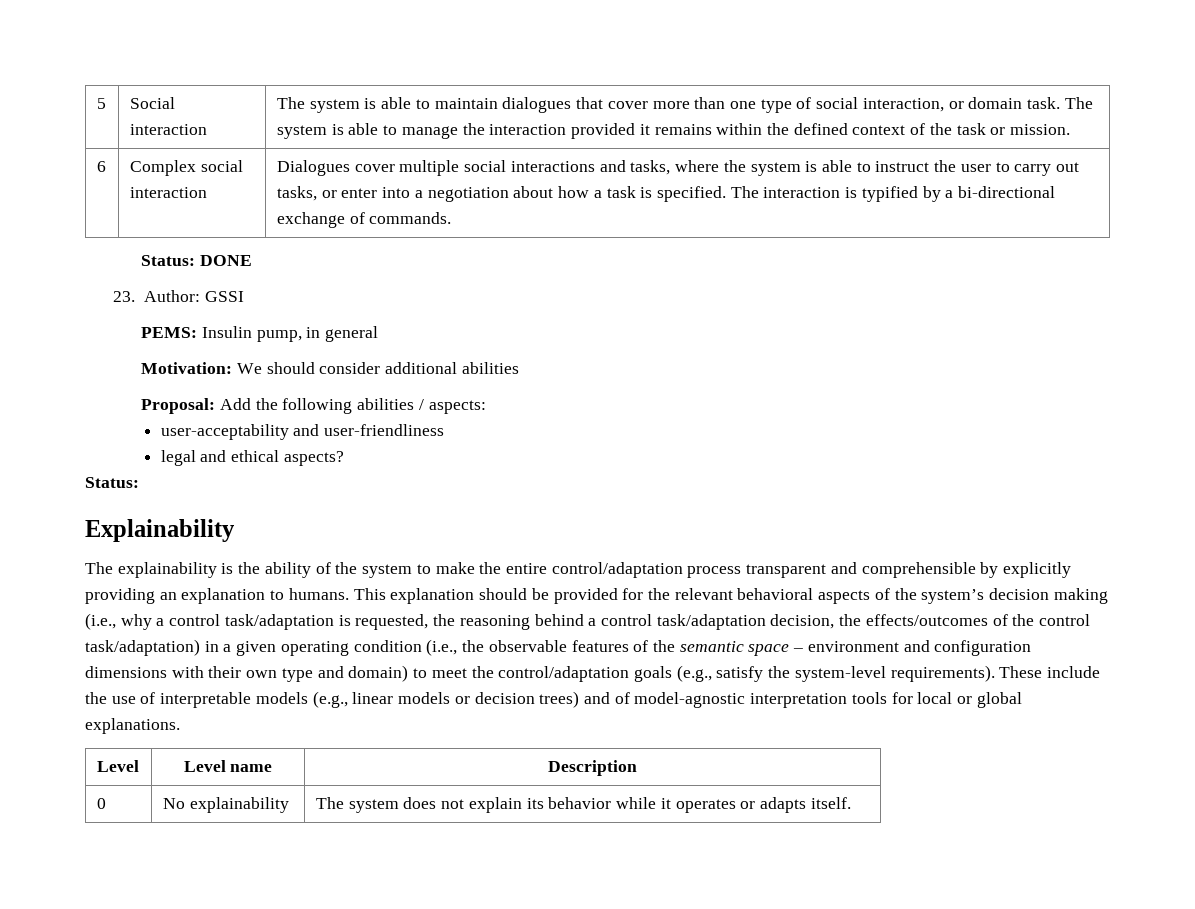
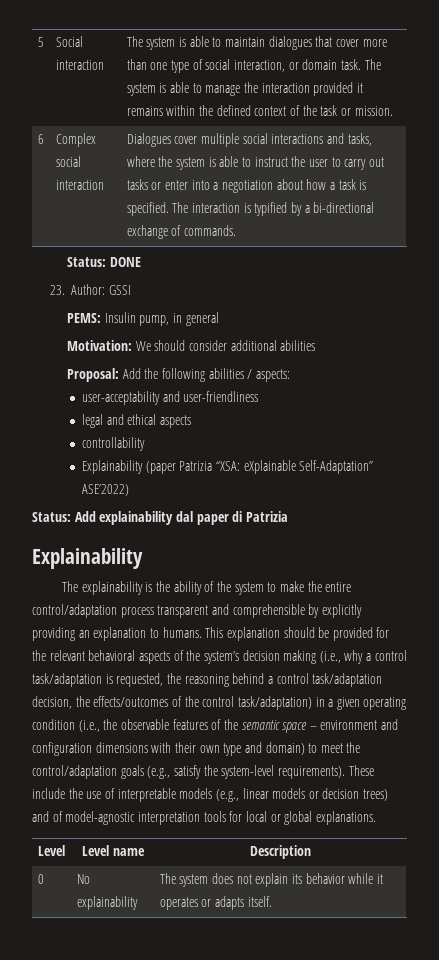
[276,186,317,201] tasks, -> [126,179,148,190] tasks
[283,451,344,466] [85,477,139,488] aspects? // Status: -> [159,415,191,428] [81,437,145,451] [81,460,374,474] [81,484,129,496] [32,511,288,525] aspects // controllability // Explainability (paper Patrizia “XSA: eXplainable Self-Adaptation” ASE’2022) // Status: Add explainability dal paper di Patrizia

